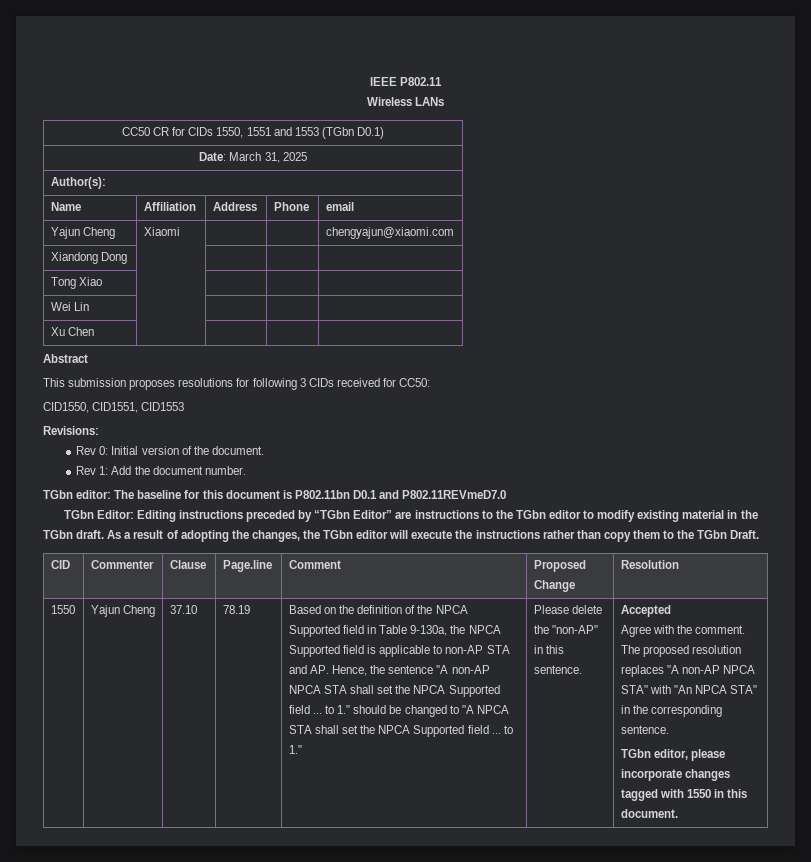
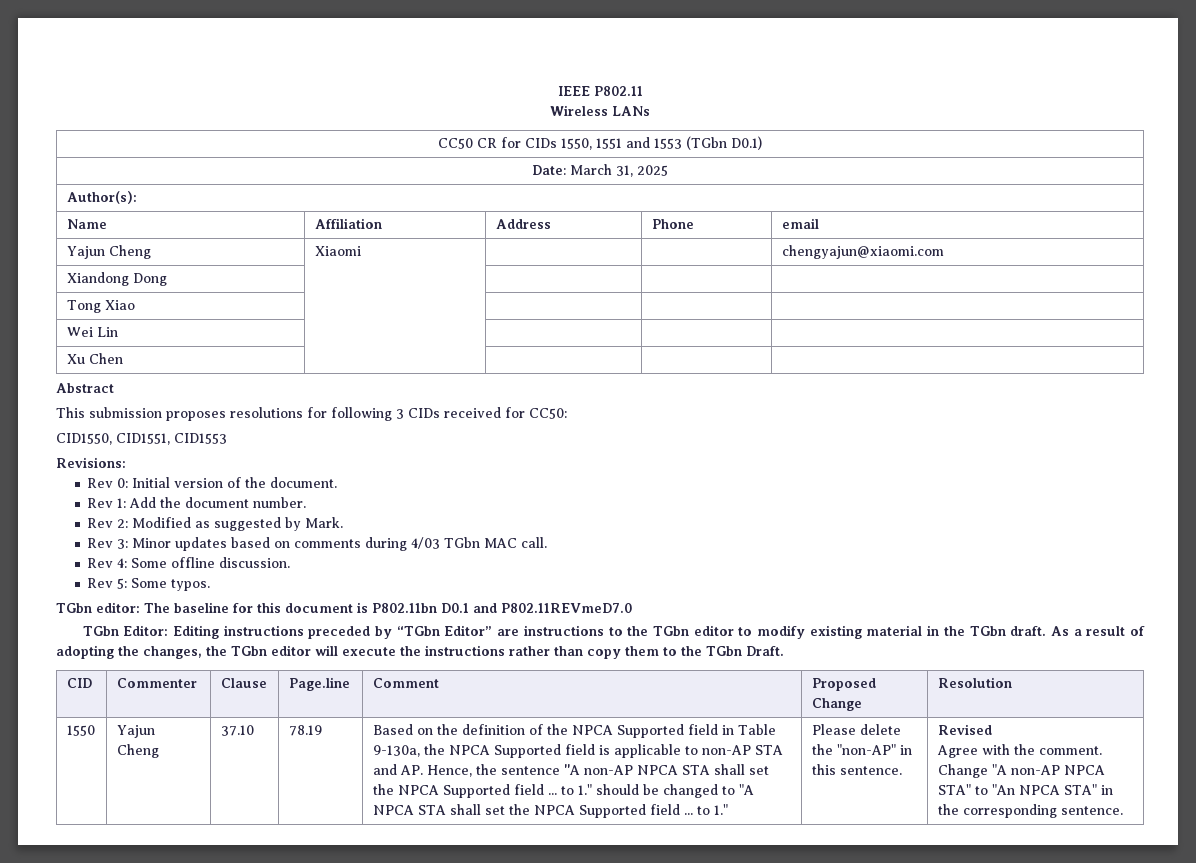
(246, 470) none -> [87,517,344,531] [87,537,548,551] [87,557,291,568] [87,578,211,591] // Rev 2: Modified as suggested by Mark. // Rev 3: Minor updates based on comments during 4/03 TGbn MAC call. // Rev 4: Some offline discussion. // Rev 5: Some typos.
[620,605,671,617] Accepted -> [937,724,992,735] Revised
[620,645,742,657] [620,665,664,677] The proposed resolution replaces -> [937,764,988,778] Change
[649,685,671,694] with -> [974,786,988,795] to
[620,749,726,761] [620,769,730,781] [620,789,748,801] [620,809,678,818] // TGbn editor, please incorporate changes tagged with 1550 in this document. -> (1123, 810) none

